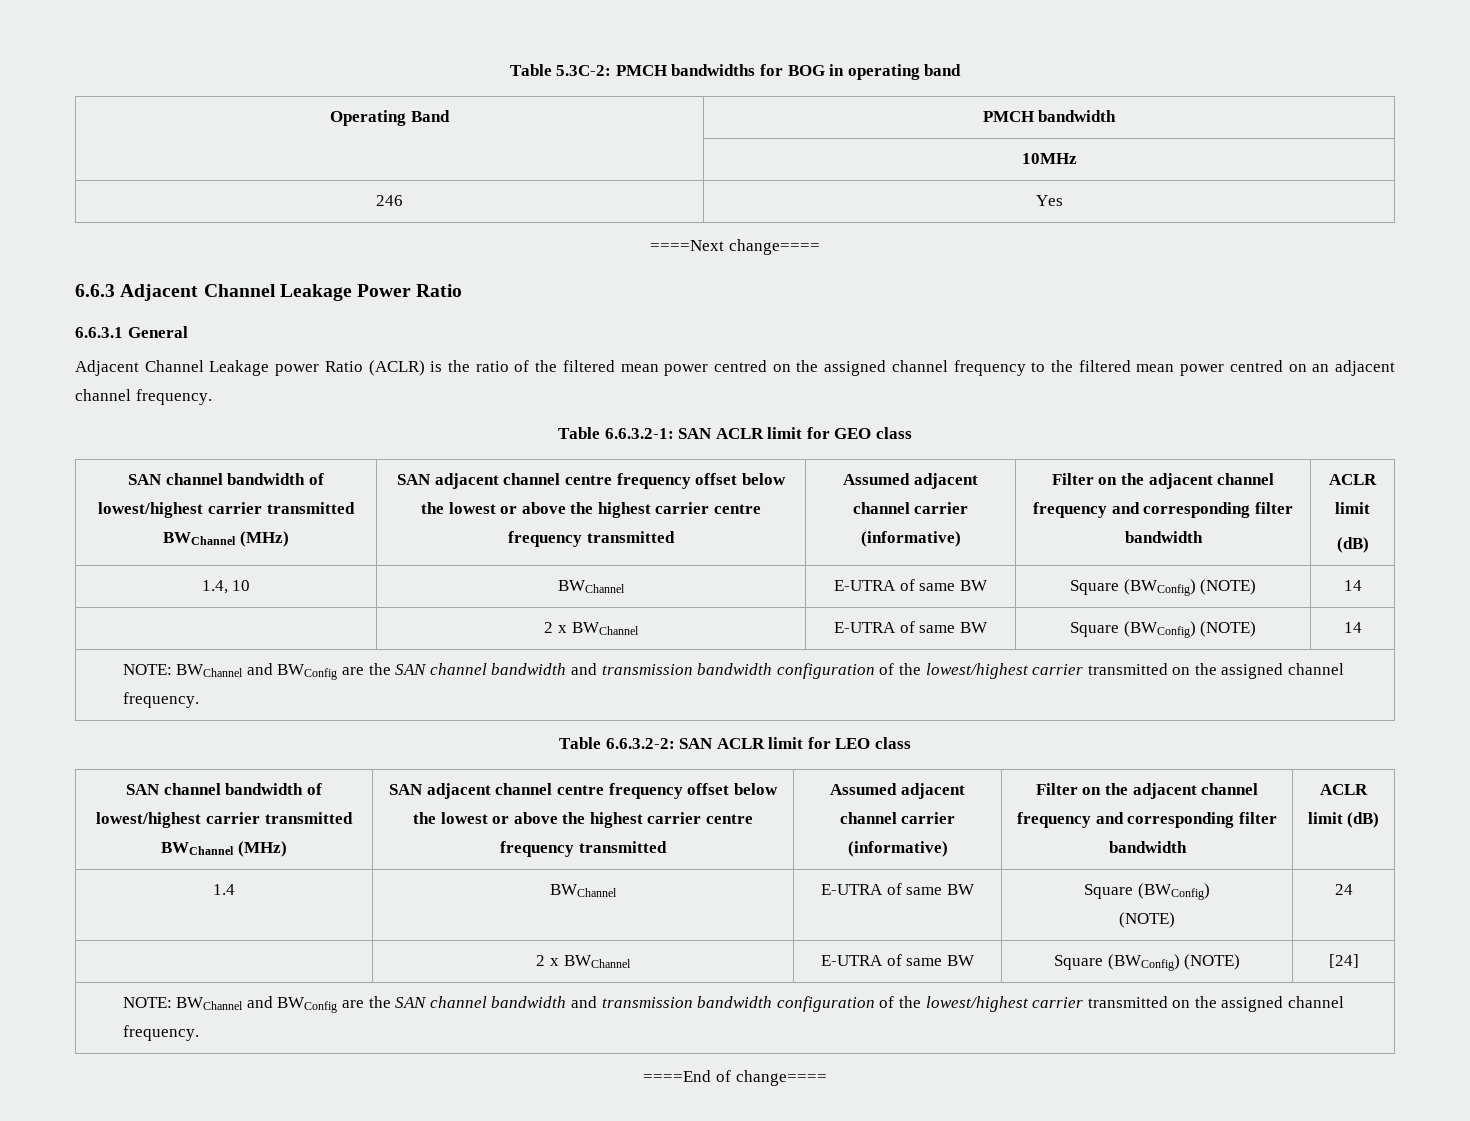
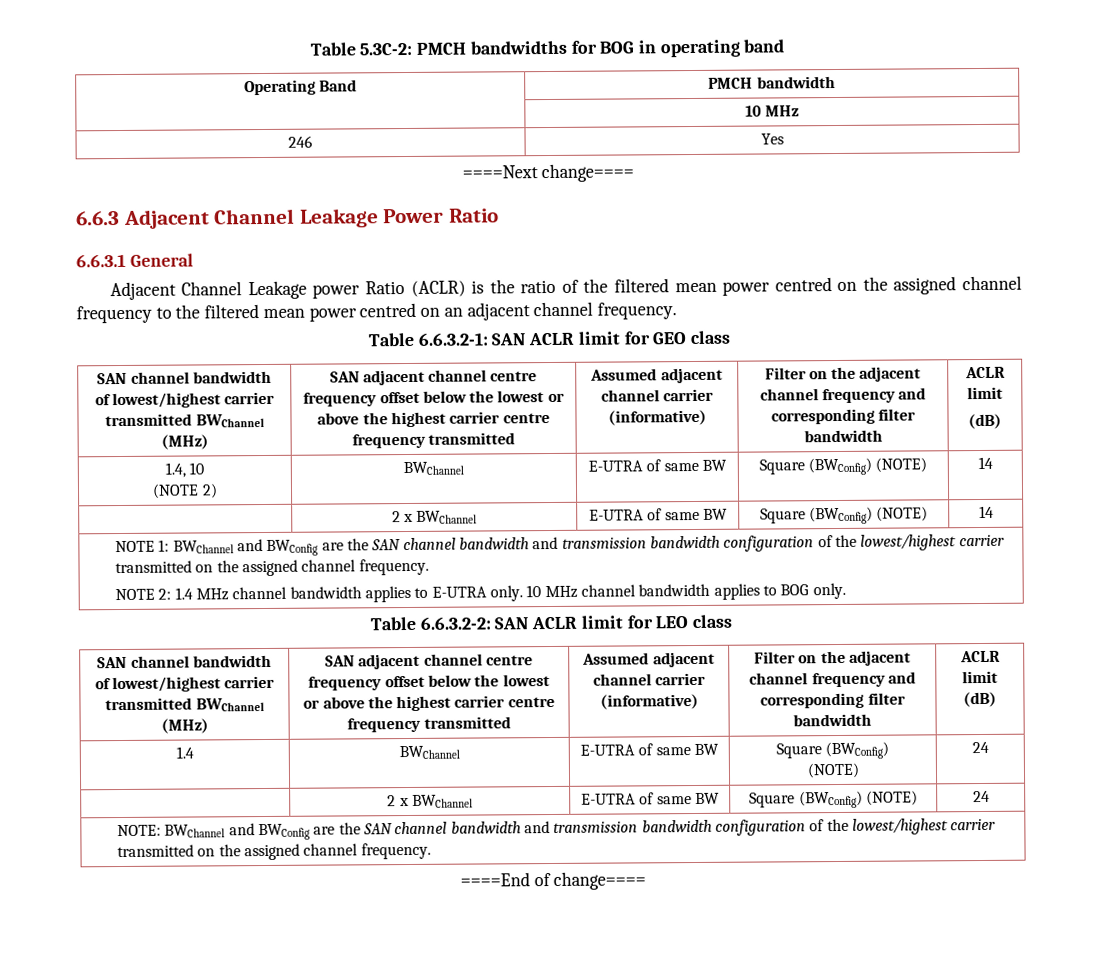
[1021,153,1077,164] 10MHz -> [744,105,800,117] 10 MHz
(251, 585) none -> [152,483,218,499] // (NOTE 2)
[122,664,172,675] NOTE: -> [115,539,170,553] NOTE 1:
(199, 700) none -> [115,582,846,603] // NOTE 2: 1.4 MHz channel bandwidth applies to E-UTRA only. 10 MHz channel bandwidth applies to BOG only.
[1328,954,1359,968] [24] -> [972,790,990,803] 24

